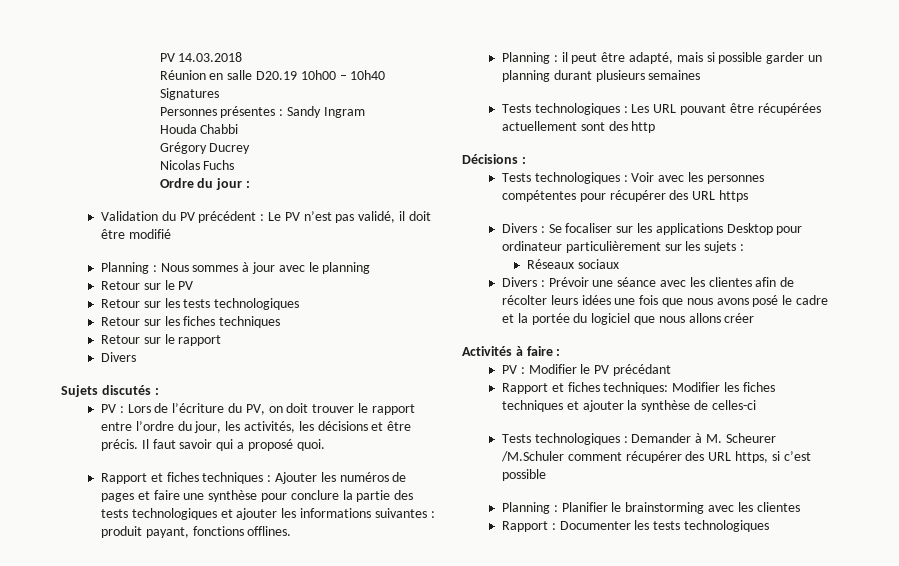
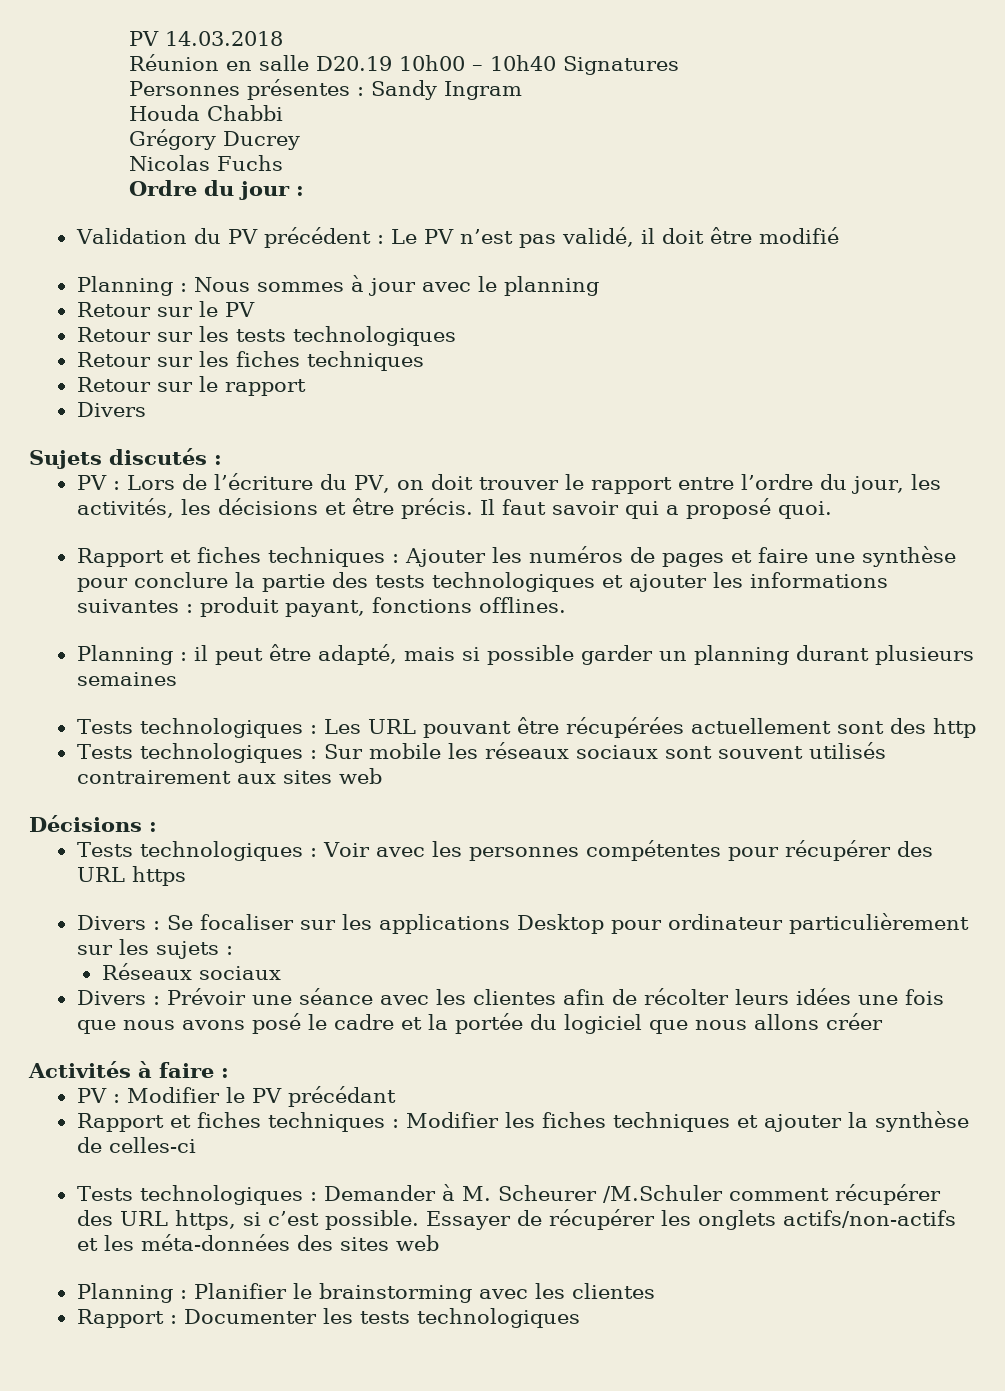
(656, 127) none -> [76,742,886,763] [76,768,382,784] // Tests technologiques : Sur mobile les réseaux sociaux sont souvent utilisés contrairement aux sites web
[603,382,669,394] techniques: -> [267,1112,399,1132] techniques :
[502,469,547,481] possible -> [324,1209,956,1230] [76,1234,439,1251] possible. Essayer de récupérer les onglets actifs/non-actifs et les méta-données des sites web

